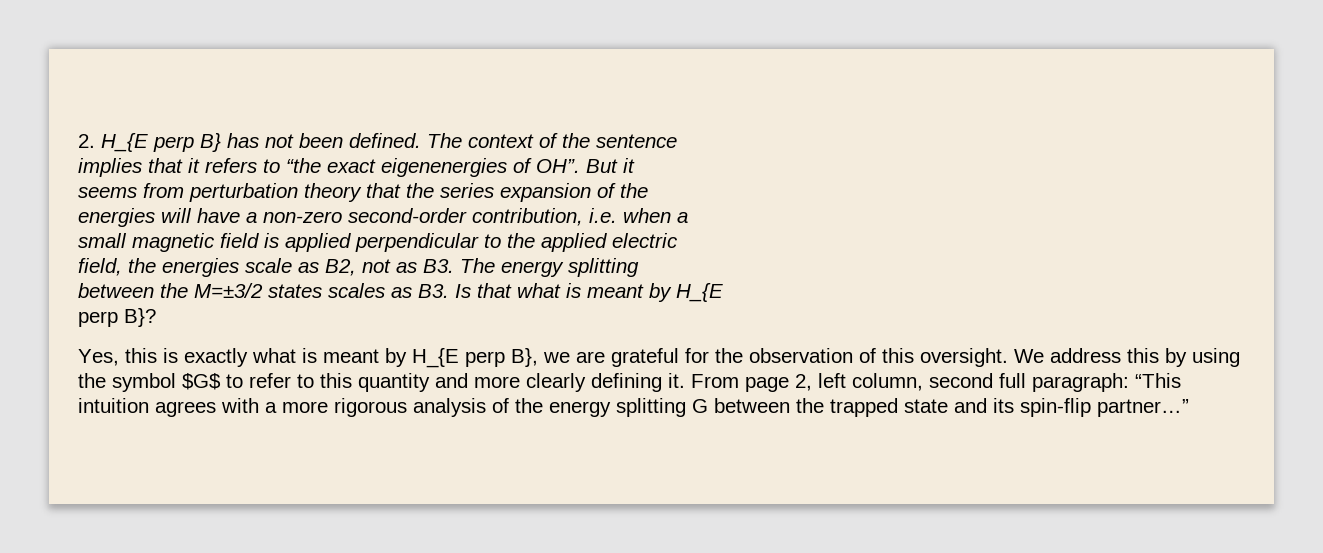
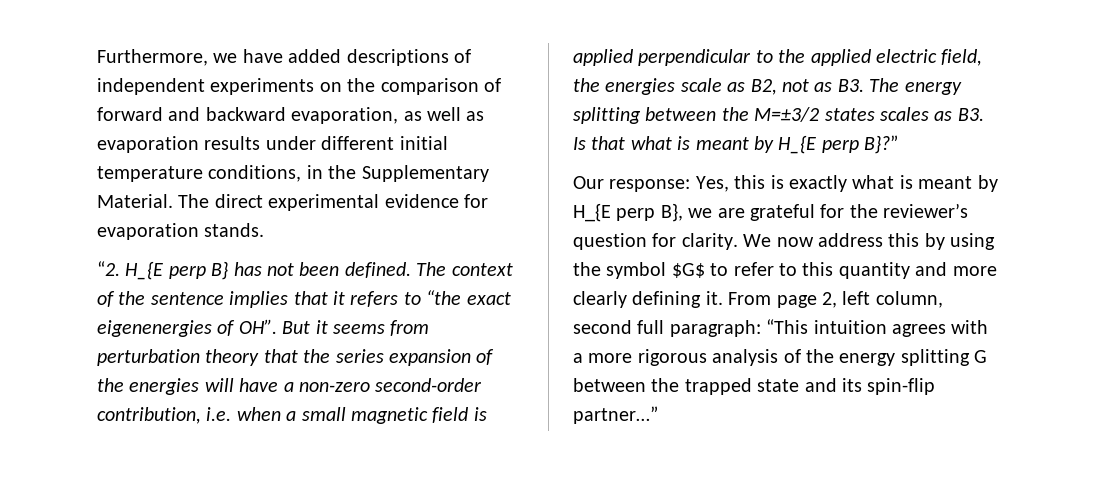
[78,134,95,148] 2. -> [97,49,471,66] [97,78,501,95] [97,107,485,124] [97,136,448,153] [97,165,489,182] [97,194,488,211] [97,223,265,240] [97,261,120,276] Furthermore, we have added descriptions of independent experiments on the comparison of forward and backward evaporation, as well as evaporation results under different initial temperature conditions, in the Supplementary Material. The direct experimental evidence for evaporation stands. // “2.
(677, 141) // -> (224, 298) none
(635, 165) // -> (328, 327) none
(648, 190) // -> (124, 385) none
(688, 217) // -> (297, 416) none
(678, 240) // -> (937, 56) none
(639, 267) // -> (641, 115) none
[78,308,156,327] // perp B}? // -> [821,135,899,154] [573,176,691,192] perp B}?” // Our response:
[749,348,1044,367] observation of this oversight. We -> [883,203,969,218] [573,233,814,250] reviewer’s question for clarity. We now

